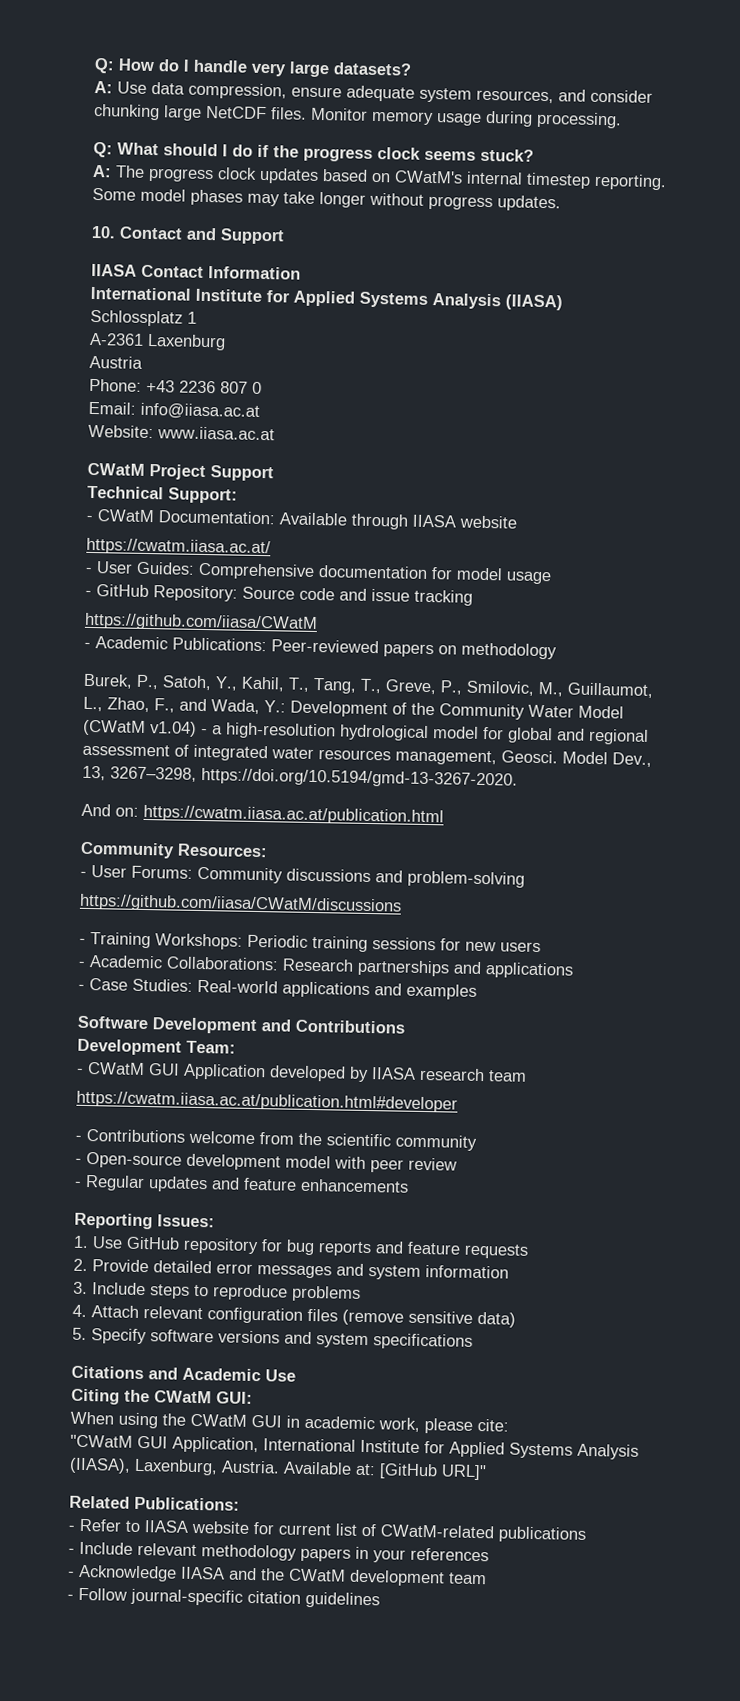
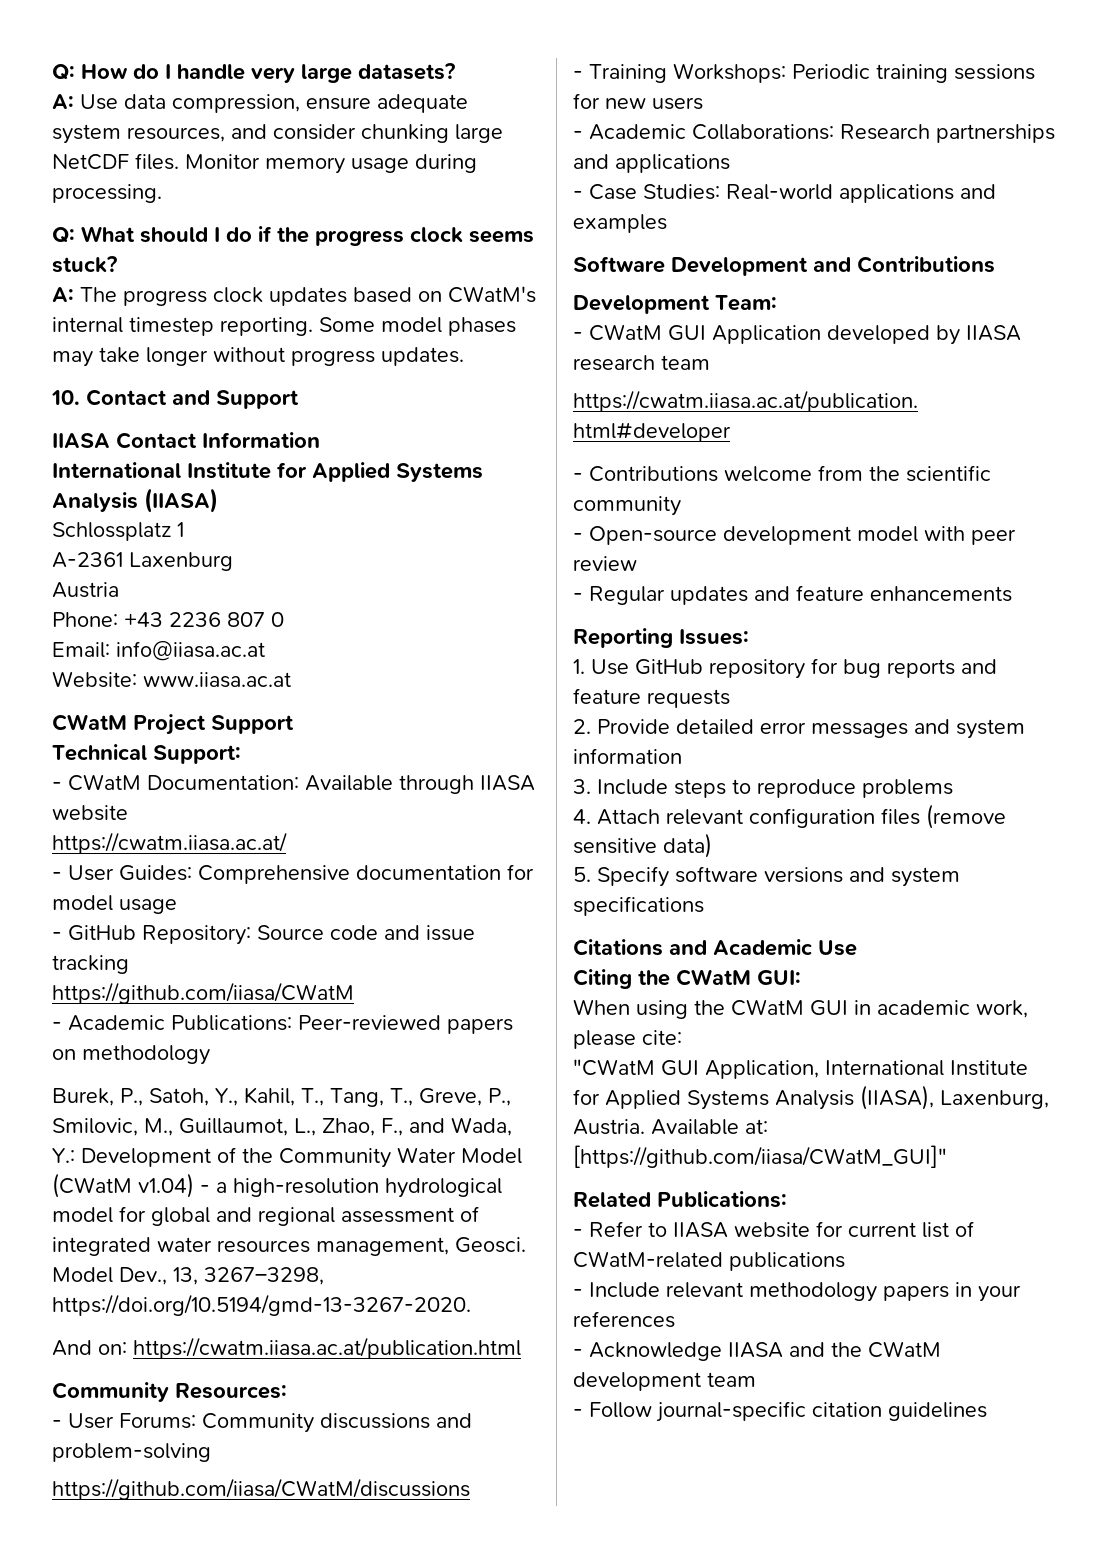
[379,1463,487,1481] [GitHub URL]" -> [573,1145,947,1168] [https://github.com/iiasa/CWatM_GUI]"

